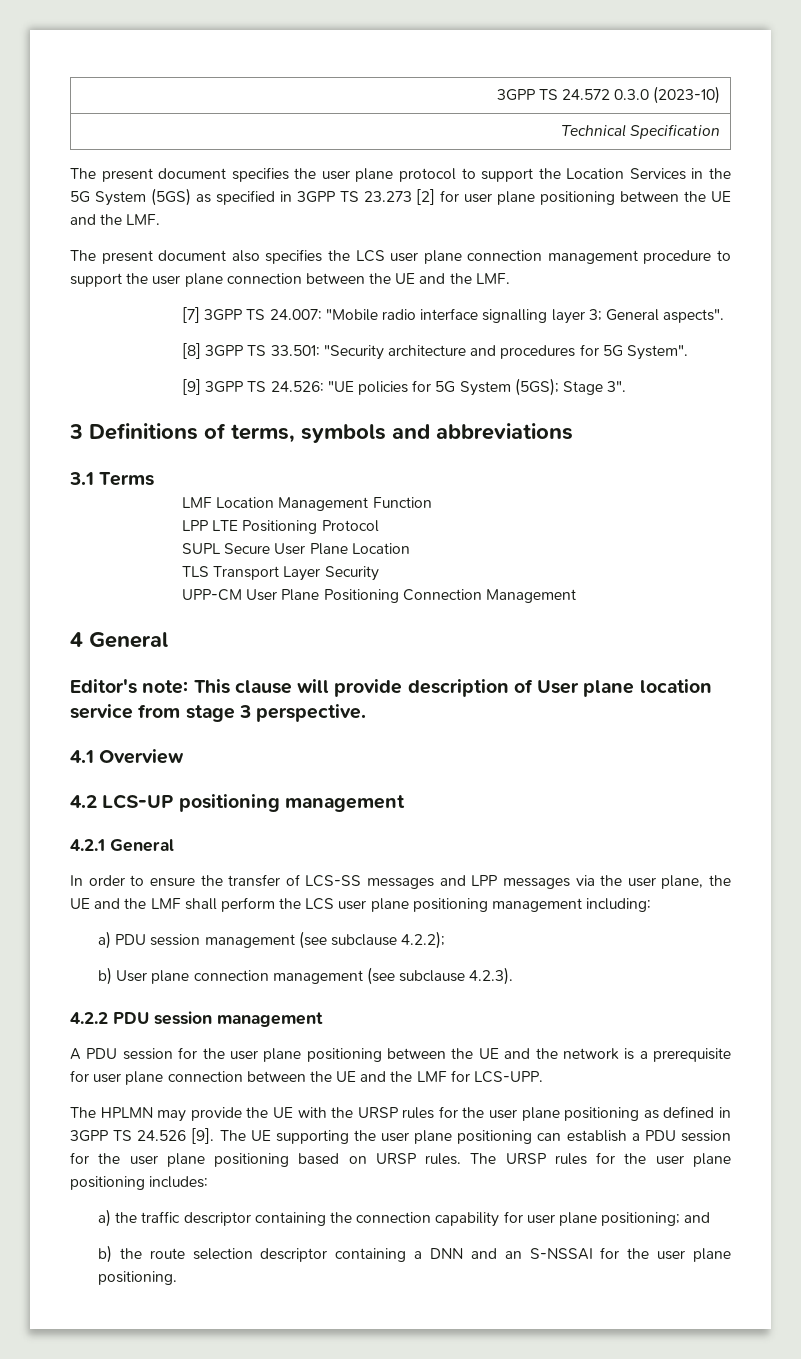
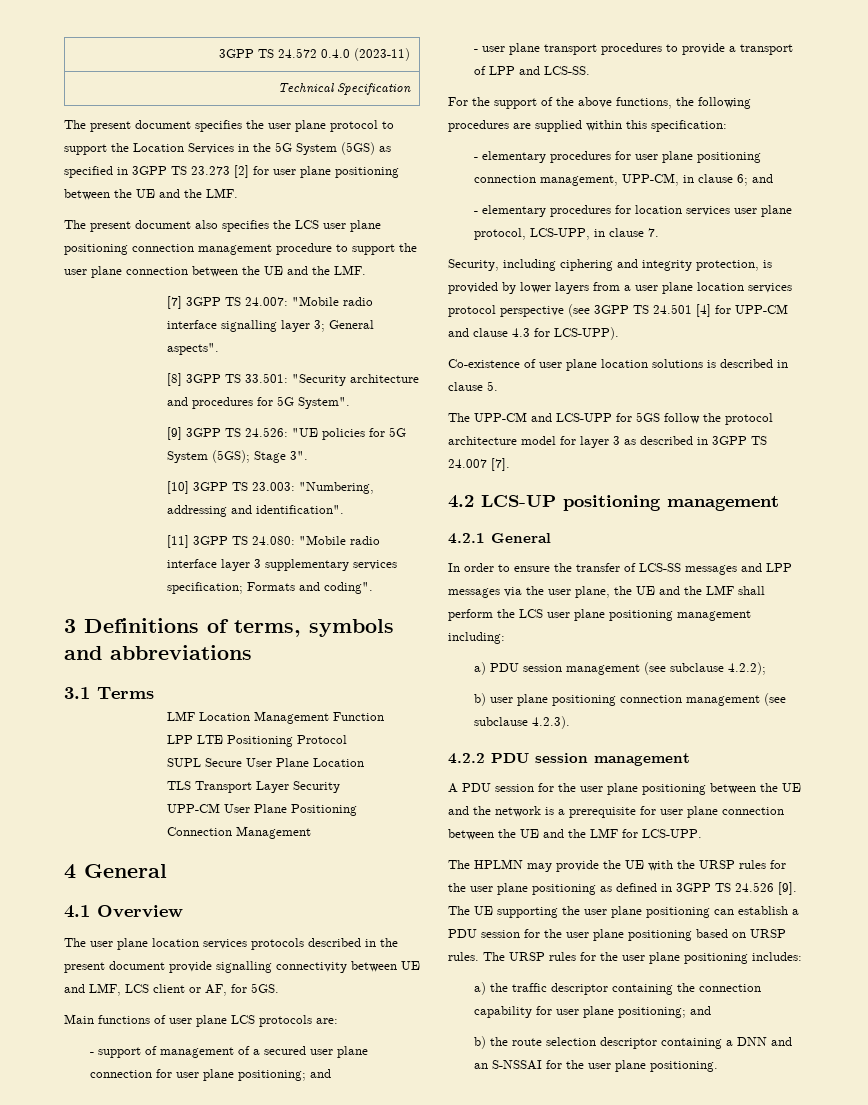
[614,86,721,104] 0.3.0 (2023-10) -> [321,48,411,61] 0.4.0 (2023-11)
(462, 257) none -> [64,244,128,255] positioning
(627, 386) none -> [167,481,375,494] [167,505,345,517] [167,535,381,548] [167,559,398,571] [167,582,374,594] // [10] 3GPP TS 23.003: "Numbering, addressing and identification". // [11] 3GPP TS 24.080: "Mobile radio interface layer 3 supplementary services specification; Formats and coding".
[70,679,712,697] [70,704,367,722] [70,749,185,764] Editor's note: This clause will provide description of User plane location service from stage 3 perspective. // 4.1 Overview -> [64,905,183,918] [64,938,398,950] [64,961,420,973] [64,983,279,996] [64,1014,338,1027] [89,1046,368,1058] [89,1069,331,1081] [473,43,793,55] [473,66,590,75] [448,97,751,109] [448,120,727,132] [473,151,761,163] [473,173,773,186] [473,205,792,217] [473,228,659,240] [448,259,772,271] [448,282,792,294] [448,304,788,317] [448,327,619,340] [448,359,788,371] [448,381,498,391] [448,412,773,425] [448,436,767,448] [448,458,510,471] 4.1 Overview // The user plane location services protocols described in the present document provide signalling connectivity between UE and LMF, LCS client or AF, for 5GS. // Main functions of user plane LCS protocols are: // - support of management of a secured user plane connection for user plane positioning; and // - user plane transport procedures to provide a transport of LPP and LCS-SS. // For the support of the above functions, the following procedures are supplied within this specification: // - elementary procedures for user plane positioning connection management, UPP-CM, in clause 6; and // - elementary procedures for location services user plane protocol, LCS-UPP, in clause 7. // Security, including ciphering and integrity protection, is provided by lower layers from a user plane location services protocol perspective (see 3GPP TS 24.501 [4] for UPP-CM and clause 4.3 for LCS-UPP). // Co-existence of user plane location solutions is described in clause 5. // The UPP-CM and LCS-UPP for 5GS follow the protocol architecture model for layer 3 as described in 3GPP TS 24.007 [7].
[116,970,190,984] User plane -> [489,694,616,706] user plane positioning

